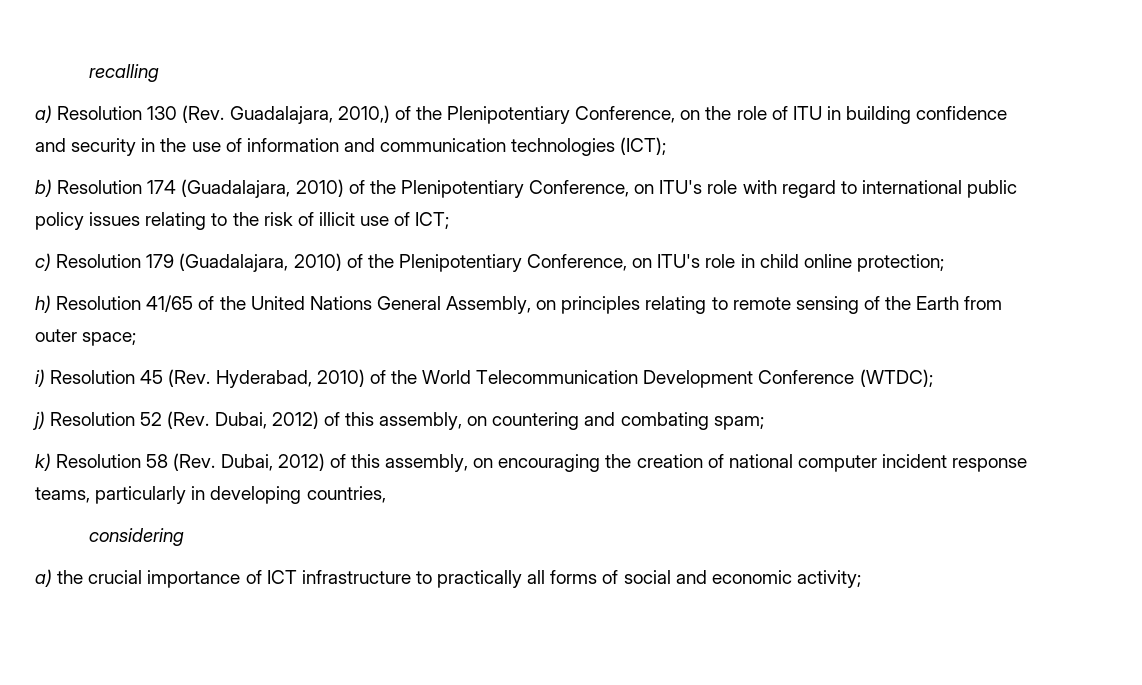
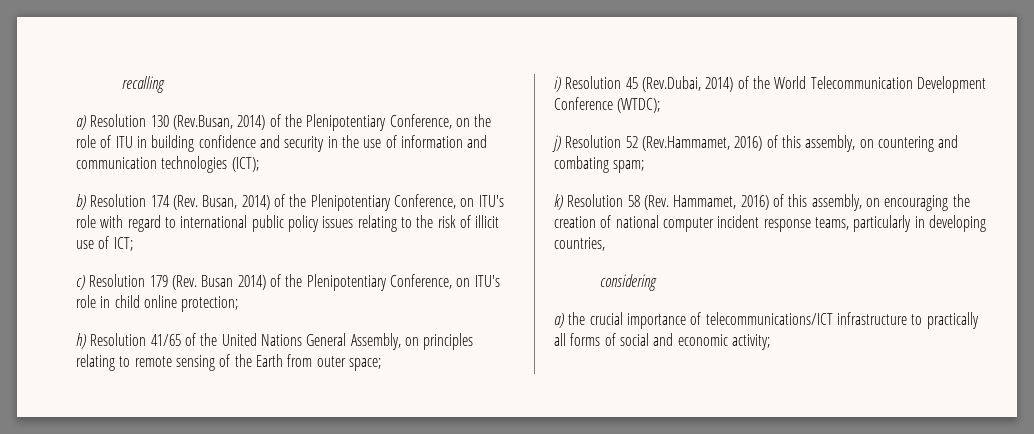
[182,105,390,124] (Rev. Guadalajara, 2010,) -> [172,115,266,130] (Rev.Busan, 2014)
[181,179,344,198] (Guadalajara, 2010) -> [172,195,270,210] (Rev. Busan, 2014)
[179,253,342,272] (Guadalajara, 2010) -> [171,275,266,290] (Rev. Busan 2014)
[168,369,365,388] (Rev. Hyderabad, 2010) -> [641,76,734,92] (Rev.Dubai, 2014)
[167,411,319,429] (Rev. Dubai, 2012) -> [641,136,763,151] (Rev.Hammamet, 2016)
[220,453,325,471] Dubai, 2012) -> [673,195,769,210] Hammamet, 2016)
[266,570,297,584] ICT -> [705,312,833,325] telecommunications/ICT

